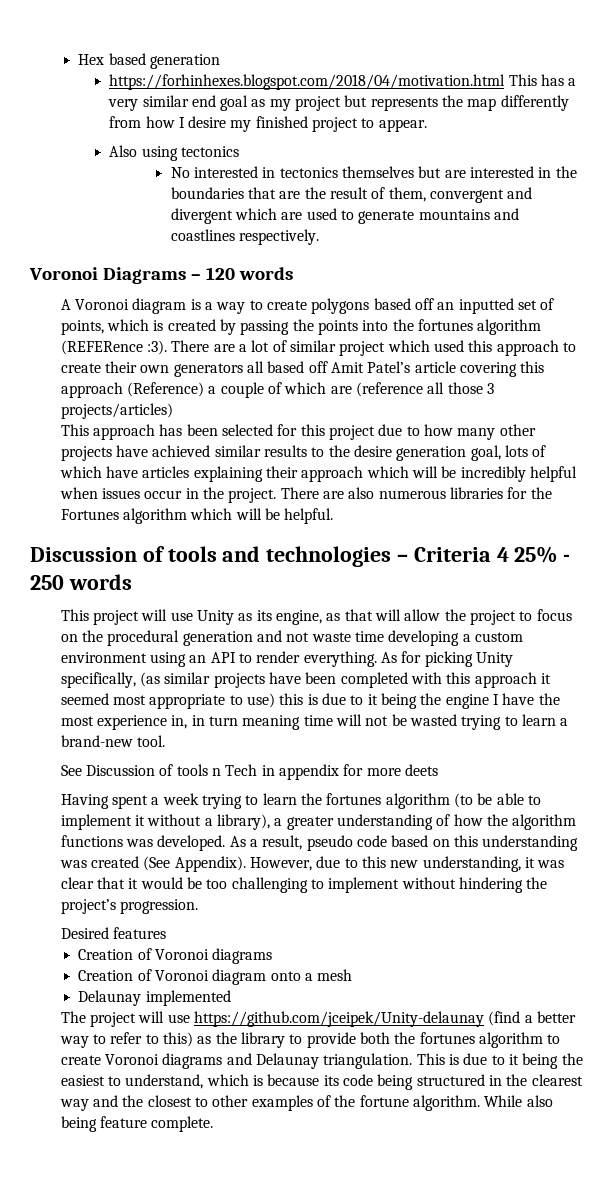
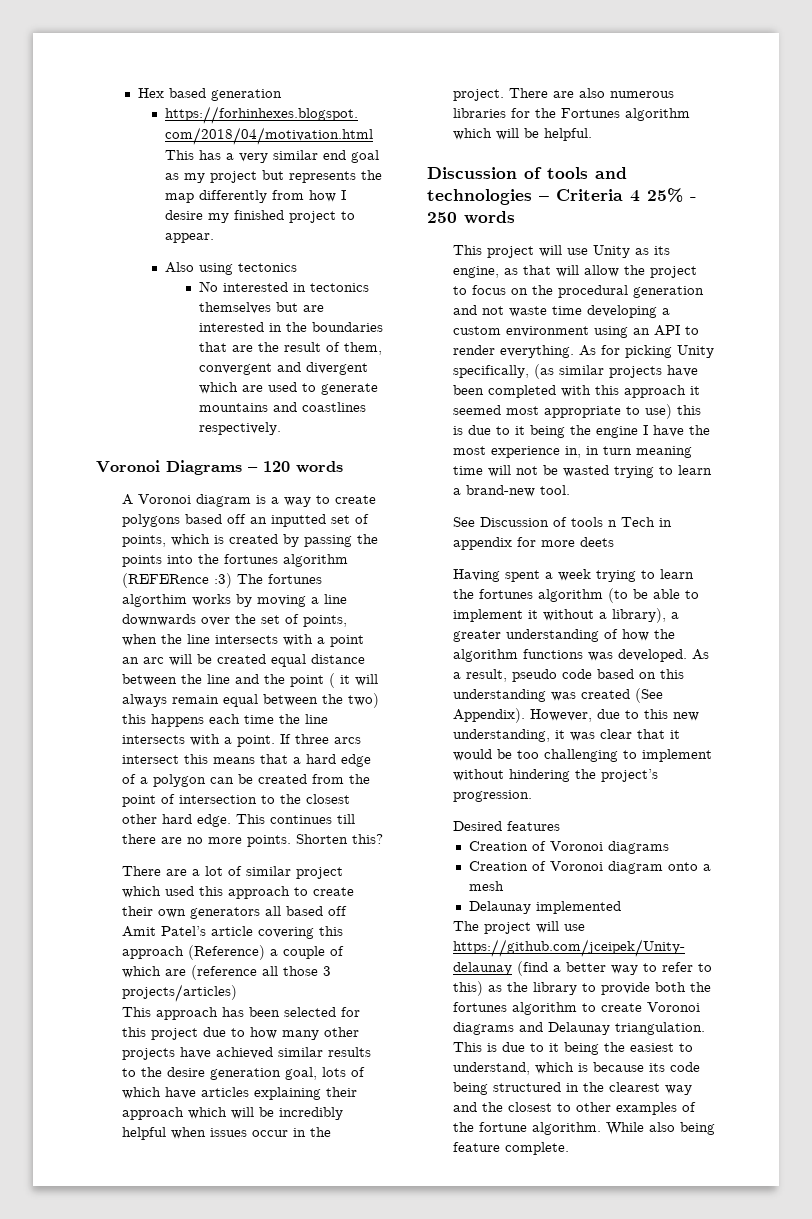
[147,340,168,355] :3). -> [214,573,323,588] [122,594,348,607] [122,614,348,627] [122,634,365,647] [122,654,366,667] [122,673,379,688] [122,693,380,708] [122,714,329,727] [122,734,362,747] [122,754,372,767] [122,774,371,787] [122,794,351,807] [122,814,356,827] [122,834,384,847] :3) The fortunes algorthim works by moving a line downwards over the set of points, when the line intersects with a point an arc will be created equal distance between the line and the point ( it will always remain equal between the two) this happens each time the line intersects with a point. If three arcs intersect this means that a hard edge of a polygon can be created from the point of intersection to the closest other hard edge. This continues till there are no more points. Shorten this? //

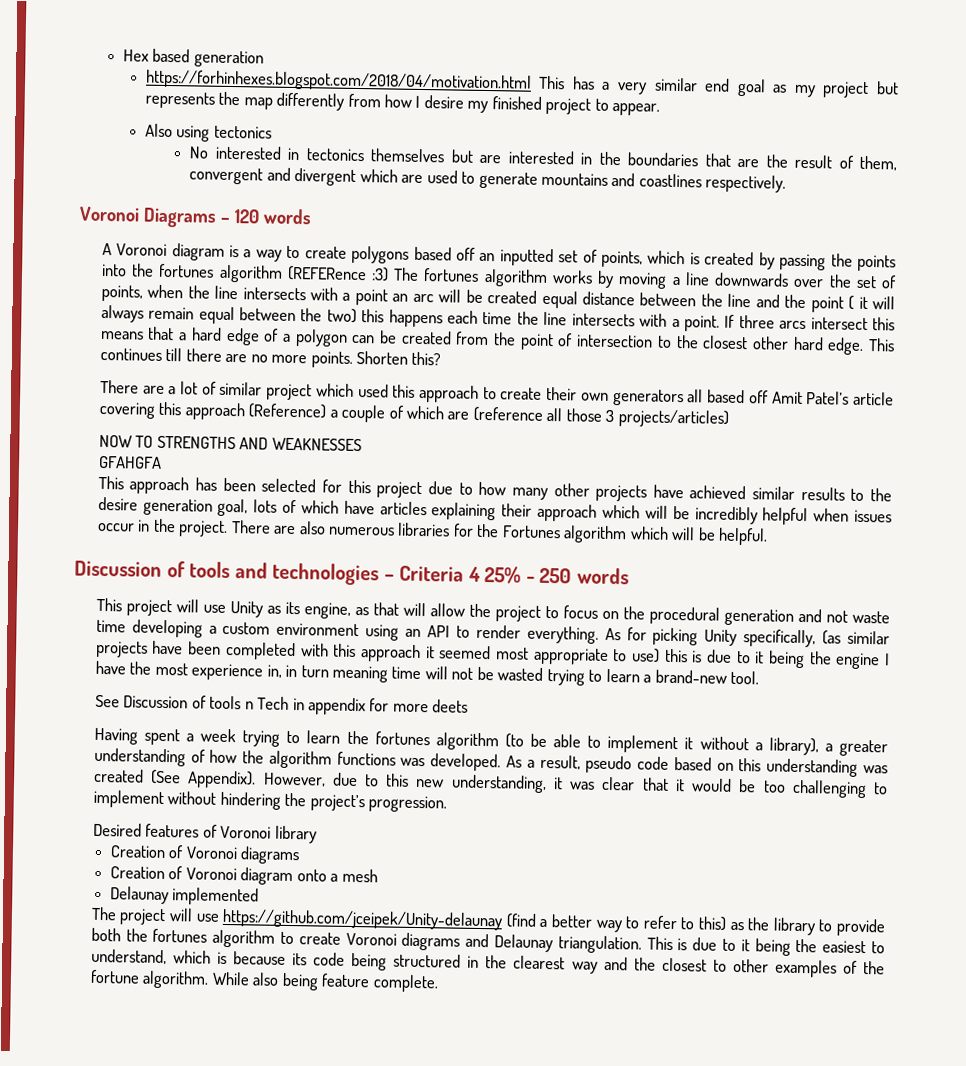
[122,594,188,607] algorthim -> [483,268,548,287] algorithm
(238, 993) none -> [98,434,362,452] [97,455,162,469] // NOW TO STRENGTHS AND WEAKNESSES // GFAHGFA
(561, 826) none -> [202,824,317,844] of Voronoi library

